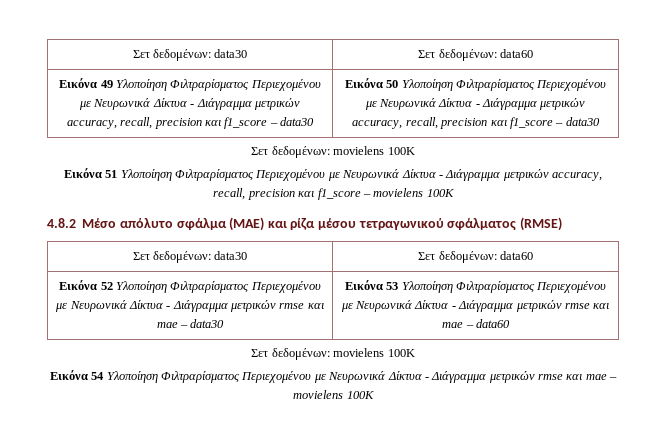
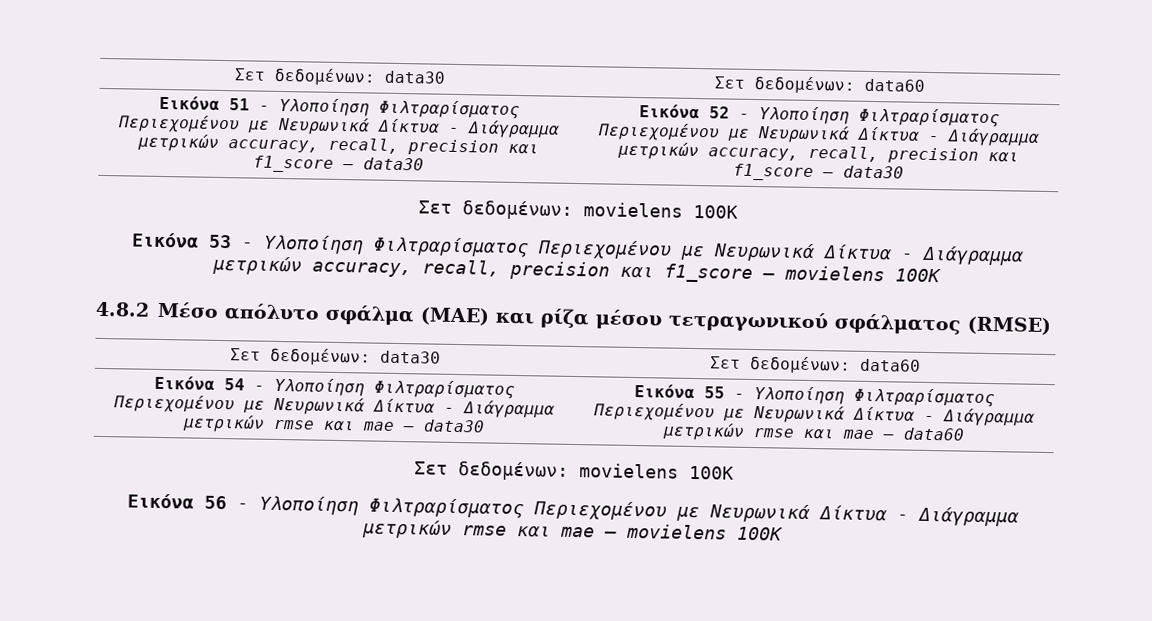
[132,49,248,61] [418,49,533,61] [59,78,113,88] Σετ δεδομένων: data30 | Σετ δεδομένων: data60 // Εικόνα 49 -> [234,67,446,86] [713,75,925,94] [159,95,270,111] Σετ δεδομένων: data30 | Σετ δεδομένων: data60 // Εικόνα 51 -
[386,80,399,88] 50 -> [708,106,750,119] 52 -
[105,170,118,178] 51 -> [208,234,254,249] 53 -
[100,282,113,290] 52 -> [224,378,265,391] 54 -
[386,282,399,290] 53 -> [703,386,745,399] 55 -
[91,372,105,380] 54 -> [203,495,249,510] 56 -

